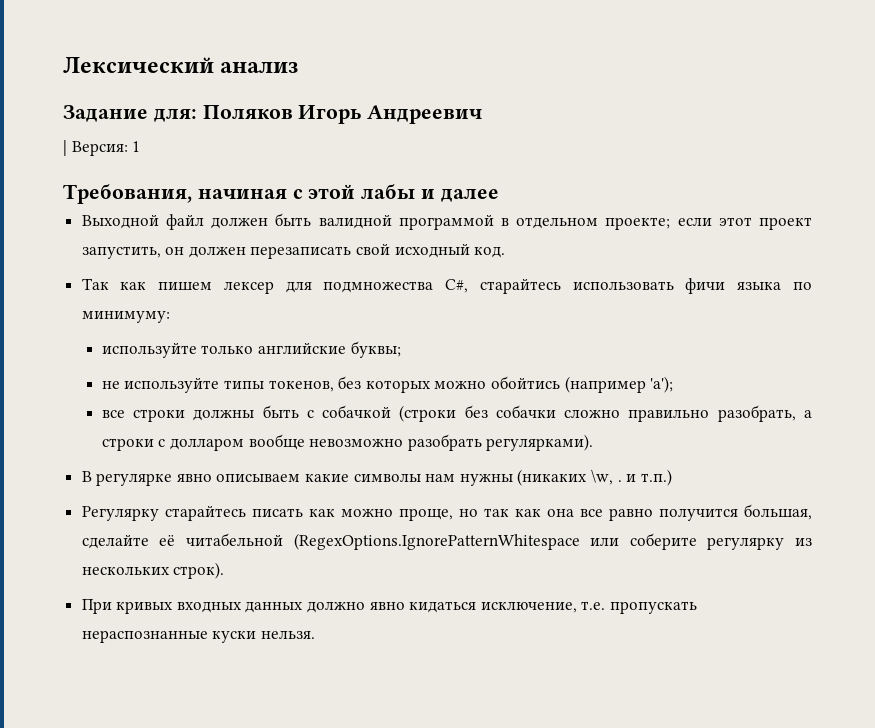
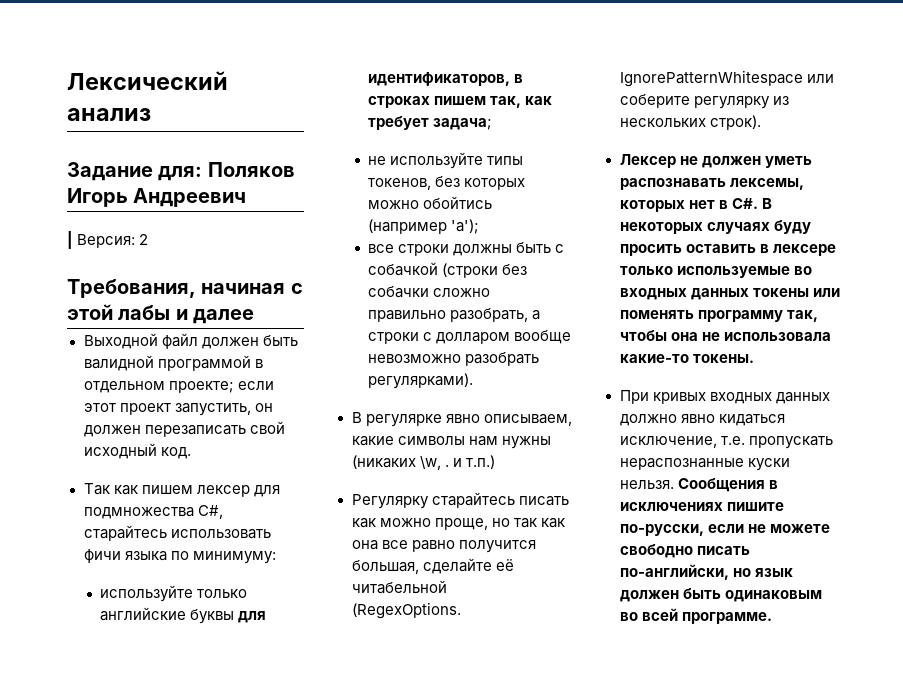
[132,141,141,152] 1 -> [139,234,149,245] 2
[350,341,401,358] буквы; -> [190,609,267,624] [368,72,524,86] [368,96,553,108] [368,116,493,130] буквы для идентификаторов, в строках пишем так, как требует задача;
[216,474,301,482] описываем -> [483,414,572,426] описываем,
(225, 570) none -> [619,154,812,168] [619,178,804,190] [619,198,772,212] [619,220,811,234] [619,244,836,256] [619,266,812,278] [619,288,840,300] [619,310,818,322] [619,330,831,341] [619,354,754,363] // Лексер не должен уметь распознавать лексемы, которых нет в C#. В некоторых случаях буду просить оставить в лексере только используемые во входных данных токены или поменять программу так, чтобы она не использовала какие-то токены.
(315, 634) none -> [677,478,778,492] [619,502,784,511] [619,524,830,536] [619,544,750,558] [619,564,793,580] [619,588,822,602] [619,608,772,624] Сообщения в исключениях пишите по-русски, если не можете свободно писать по-английски, но язык должен быть одинаковым во всей программе.

